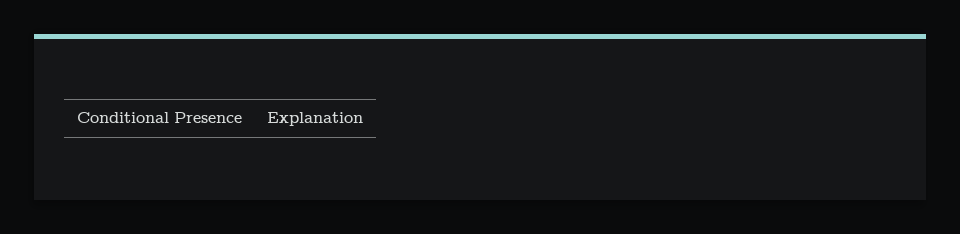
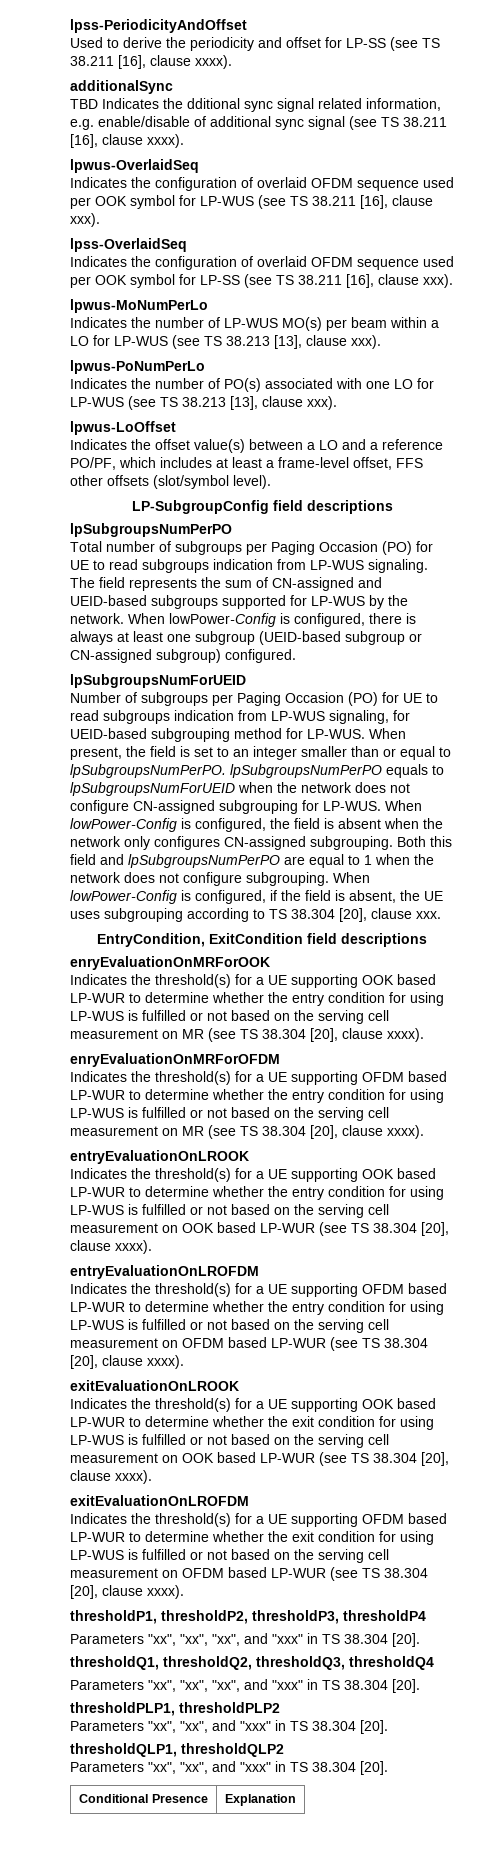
(77, 117) none -> [70,19,247,33] [70,37,440,51] [70,55,232,69] [70,80,173,94] [70,98,441,112] [70,116,447,130] [70,134,184,148] [70,159,199,173] [70,177,454,191] [70,195,433,209] [70,213,100,227] [70,238,187,252] [70,256,454,270] [70,274,453,288] [70,299,208,313] [70,317,439,331] [70,335,381,349] [70,360,205,374] [70,378,434,392] [70,396,337,410] [70,421,176,435] [70,439,443,453] [70,457,423,470] [70,475,271,489] [131,500,393,514] [70,523,232,537] [70,541,433,555] [70,559,428,573] [70,577,382,591] [70,595,408,609] [70,613,416,627] [70,631,422,645] [70,649,296,663] [70,674,246,688] [70,692,438,706] [70,710,410,724] [70,728,406,742] [70,746,451,760] [70,764,444,778] [70,782,410,796] [70,800,422,814] [70,818,443,832] [70,836,452,850] [70,854,434,868] [70,872,370,886] [70,890,443,904] [70,908,441,922] [97,933,427,947] [70,956,270,970] [70,974,436,988] [70,992,444,1006] [70,1010,389,1024] [70,1028,424,1042] [70,1053,280,1067] [70,1071,447,1085] [70,1089,444,1103] [70,1107,389,1121] [70,1125,424,1139] [70,1150,249,1164] [70,1168,436,1182] [70,1186,444,1200] [70,1204,389,1218] [70,1222,449,1236] [70,1240,152,1254] [70,1265,259,1279] [70,1283,447,1297] [70,1301,444,1315] [70,1319,389,1333] [70,1337,428,1351] [70,1355,184,1369] [70,1380,239,1391] [70,1398,436,1412] [70,1416,434,1430] [70,1434,389,1448] [70,1452,449,1466] [70,1470,152,1484] [70,1495,249,1506] [70,1513,447,1527] [70,1531,434,1545] [70,1549,389,1563] [70,1567,428,1581] [70,1585,184,1599] [70,1610,426,1624] [70,1633,420,1647] [70,1656,434,1670] [70,1679,420,1693] [70,1702,280,1716] [70,1720,388,1734] [70,1743,284,1757] [70,1761,388,1775] lpss-PeriodicityAndOffset // Used to derive the periodicity and offset for LP-SS (see TS 38.211 [16], clause xxxx). // additionalSync // TBD Indicates the dditional sync signal related information, e.g. enable/disable of additional sync signal (see TS 38.211 [16], clause xxxx). // lpwus-OverlaidSeq // Indicates the configuration of overlaid OFDM sequence used per OOK symbol for LP-WUS (see TS 38.211 [16], clause xxx). // lpss-OverlaidSeq // Indicates the configuration of overlaid OFDM sequence used per OOK symbol for LP-SS (see TS 38.211 [16], clause xxx). // lpwus-MoNumPerLo // Indicates the number of LP-WUS MO(s) per beam within a LO for LP-WUS (see TS 38.213 [13], clause xxx). // lpwus-PoNumPerLo // Indicates the number of PO(s) associated with one LO for LP-WUS (see TS 38.213 [13], clause xxx). // lpwus-LoOffset // Indicates the offset value(s) between a LO and a reference PO/PF, which includes at least a frame-level offset, FFS other offsets (slot/symbol level). // LP-SubgroupConfig field descriptions // lpSubgroupsNumPerPO // Total number of subgroups per Paging Occasion (PO) for UE to read subgroups indication from LP-WUS signaling. The field represents the sum of CN-assigned and UEID-based subgroups supported for LP-WUS by the network. When lowPower-Config is configured, there is always at least one subgroup (UEID-based subgroup or CN-assigned subgroup) configured. // lpSubgroupsNumForUEID // Number of subgroups per Paging Occasion (PO) for UE to read subgroups indication from LP-WUS signaling, for UEID-based subgrouping method for LP-WUS. When present, the field is set to an integer smaller than or equal to lpSubgroupsNumPerPO. lpSubgroupsNumPerPO equals to lpSubgroupsNumForUEID when the network does not configure CN-assigned subgrouping for LP-WUS. When lowPower-Config is configured, the field is absent when the network only configures CN-assigned subgrouping. Both this field and lpSubgroupsNumPerPO are equal to 1 when the network does not configure subgrouping. When lowPower-Config is configured, if the field is absent, the UE uses subgrouping according to TS 38.304 [20], clause xxx. // EntryCondition, ExitCondition field descriptions // enryEvaluationOnMRForOOK // Indicates the threshold(s) for a UE supporting OOK based LP-WUR to determine whether the entry condition for using LP-WUS is fulfilled or not based on the serving cell measurement on MR (see TS 38.304 [20], clause xxxx). // enryEvaluationOnMRForOFDM // Indicates the threshold(s) for a UE supporting OFDM based LP-WUR to determine whether the entry condition for using LP-WUS is fulfilled or not based on the serving cell measurement on MR (see TS 38.304 [20], clause xxxx). // entryEvaluationOnLROOK // Indicates the threshold(s) for a UE supporting OOK based LP-WUR to determine whether the entry condition for using LP-WUS is fulfilled or not based on the serving cell measurement on OOK based LP-WUR (see TS 38.304 [20], clause xxxx). // entryEvaluationOnLROFDM // Indicates the threshold(s) for a UE supporting OFDM based LP-WUR to determine whether the entry condition for using LP-WUS is fulfilled or not based on the serving cell measurement on OFDM based LP-WUR (see TS 38.304 [20], clause xxxx). // exitEvaluationOnLROOK // Indicates the threshold(s) for a UE supporting OOK based LP-WUR to determine whether the exit condition for using LP-WUS is fulfilled or not based on the serving cell measurement on OOK based LP-WUR (see TS 38.304 [20], clause xxxx). // exitEvaluationOnLROFDM // Indicates the threshold(s) for a UE supporting OFDM based LP-WUR to determine whether the exit condition for using LP-WUS is fulfilled or not based on the serving cell measurement on OFDM based LP-WUR (see TS 38.304 [20], clause xxxx). // thresholdP1, thresholdP2, thresholdP3, thresholdP4 // Parameters "xx", "xx", "xx", and "xxx" in TS 38.304 [20]. // thresholdQ1, thresholdQ2, thresholdQ3, thresholdQ4 // Parameters "xx", "xx", "xx", and "xxx" in TS 38.304 [20]. // thresholdPLP1, thresholdPLP2 // Parameters "xx", "xx", and "xxx" in TS 38.304 [20]. // thresholdQLP1, thresholdQLP2 // Parameters "xx", "xx", and "xxx" in TS 38.304 [20]. //

